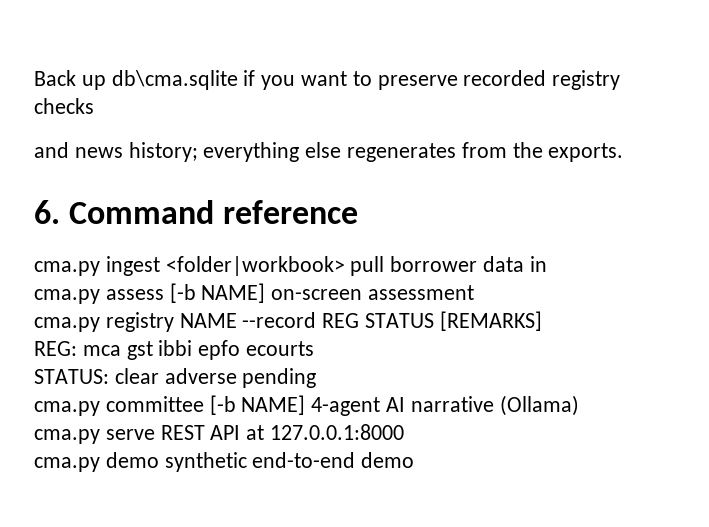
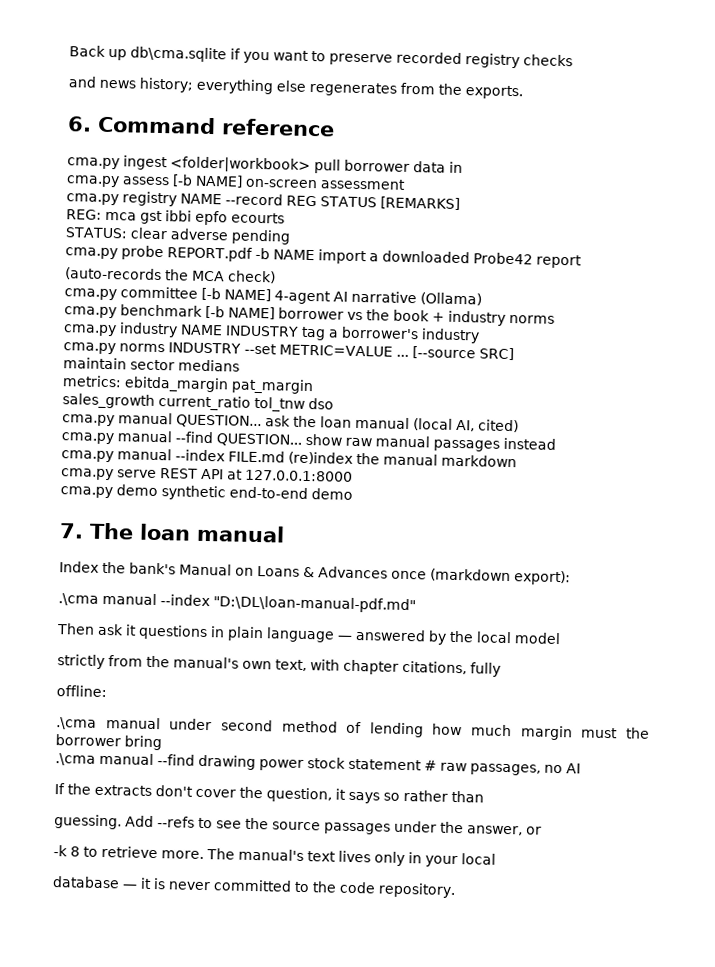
(317, 378) none -> [65,245,582,269] [65,267,276,284] // cma.py probe REPORT.pdf -b NAME import a downloaded Probe42 report // (auto-records the MCA check)
(579, 405) none -> [64,304,555,326] [63,322,480,344] [63,342,514,361] [63,357,240,372] [62,375,314,395] [62,393,334,412] [62,412,519,433] [61,430,556,452] [61,448,517,468] // cma.py benchmark [-b NAME] borrower vs the book + industry norms // cma.py industry NAME INDUSTRY tag a borrower's industry // cma.py norms INDUSTRY --set METRIC=VALUE ... [--source SRC] // maintain sector medians // metrics: ebitda_margin pat_margin // sales_growth current_ratio tol_tnw dso // cma.py manual QUESTION... ask the loan manual (local AI, cited) // cma.py manual --find QUESTION... show raw manual passages instead // cma.py manual --index FILE.md (re)index the manual markdown
(415, 460) none -> [59,522,285,543] [59,561,571,586] [58,592,416,614] [56,623,561,645] [57,654,501,677] [56,685,107,698] [56,717,650,741] [55,734,162,751] [55,752,581,776] [54,783,484,804] [54,814,542,836] [53,845,496,868] [52,876,456,899] // 7. The loan manual // Index the bank's Manual on Loans & Advances once (markdown export): // .\cma manual --index "D:\DL\loan-manual-pdf.md" // Then ask it questions in plain language — answered by the local model // strictly from the manual's own text, with chapter citations, fully // offline: // .\cma manual under second method of lending how much margin must the borrower bring // .\cma manual --find drawing power stock statement # raw passages, no AI // If the extracts don't cover the question, it says so rather than // guessing. Add --refs to see the source passages under the answer, or // -k 8 to retrieve more. The manual's text lives only in your local // database — it is never committed to the code repository.

